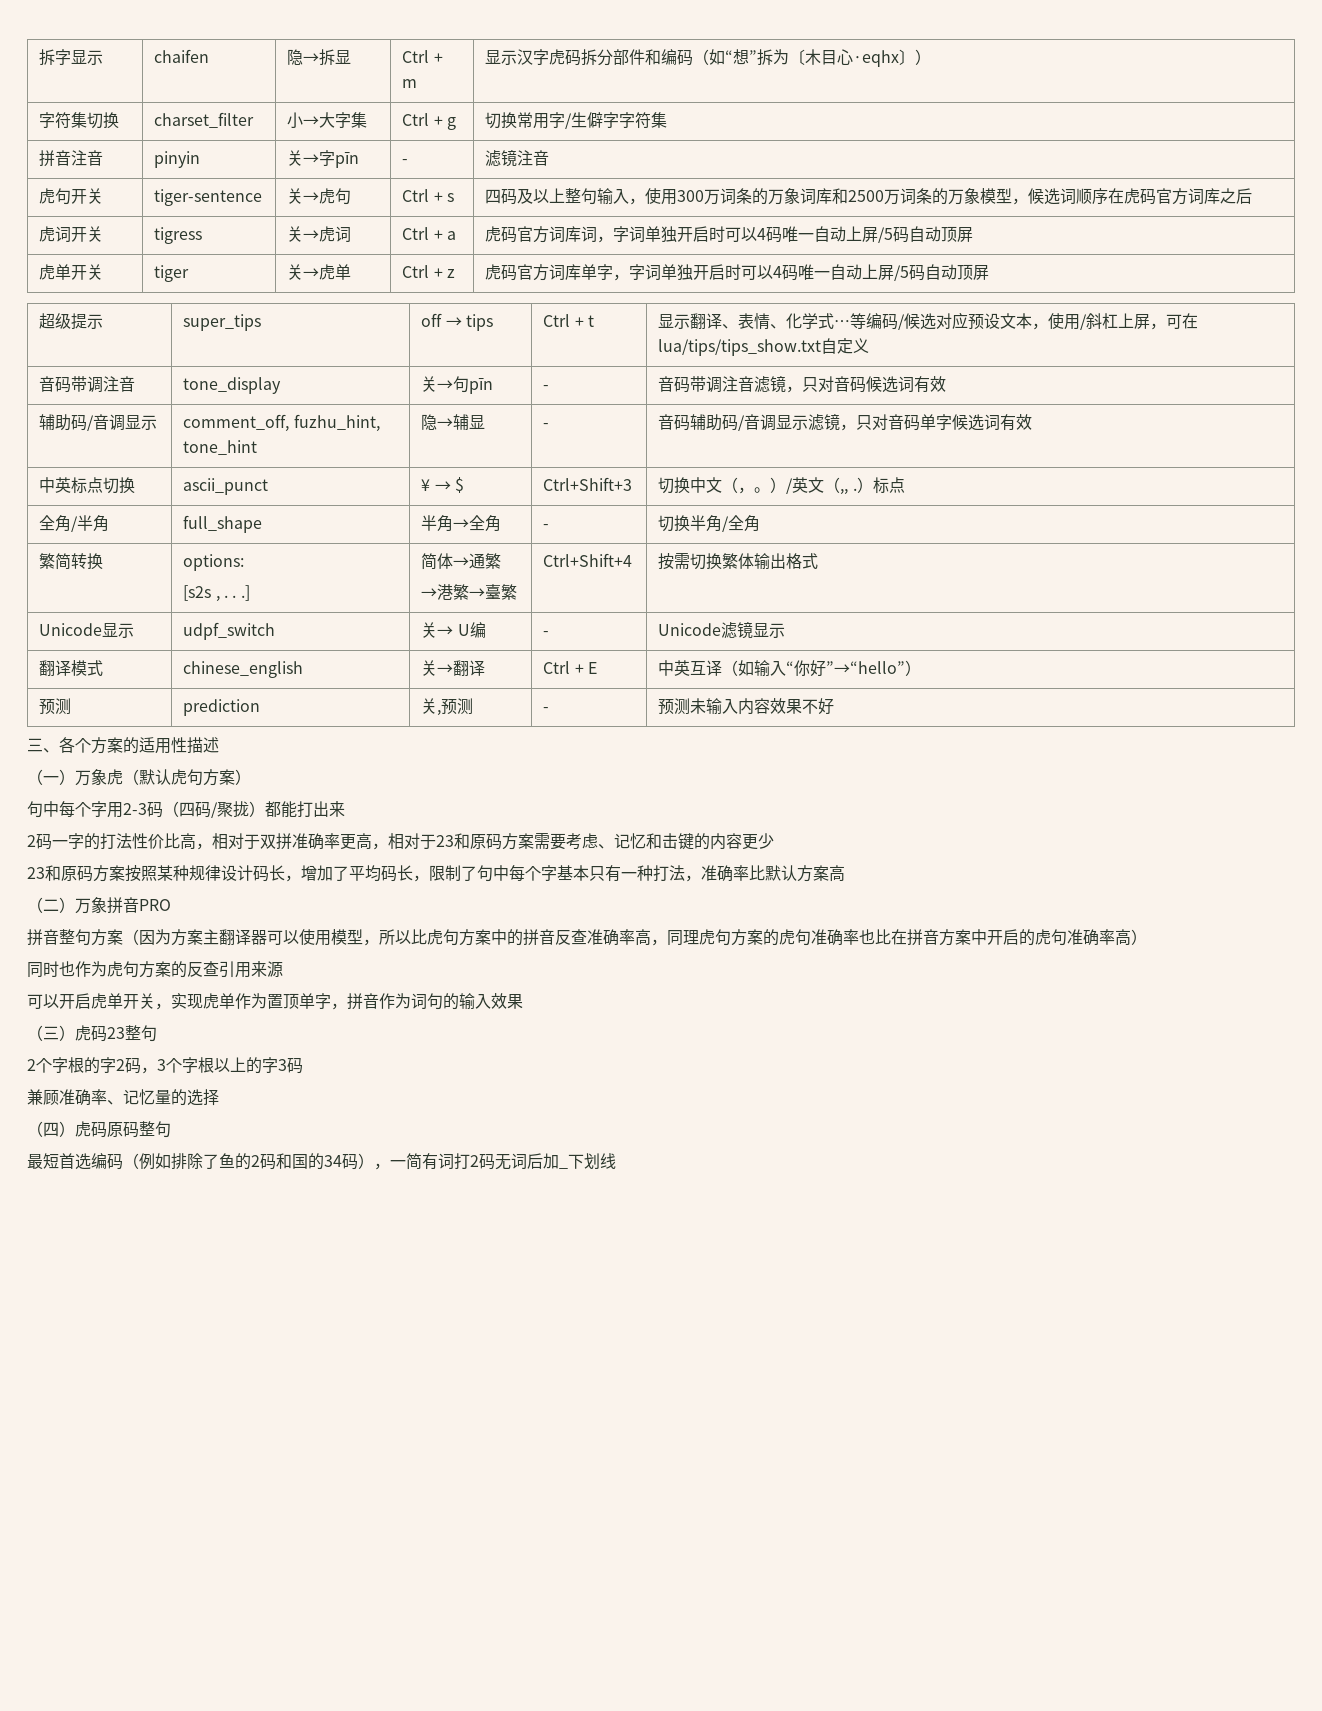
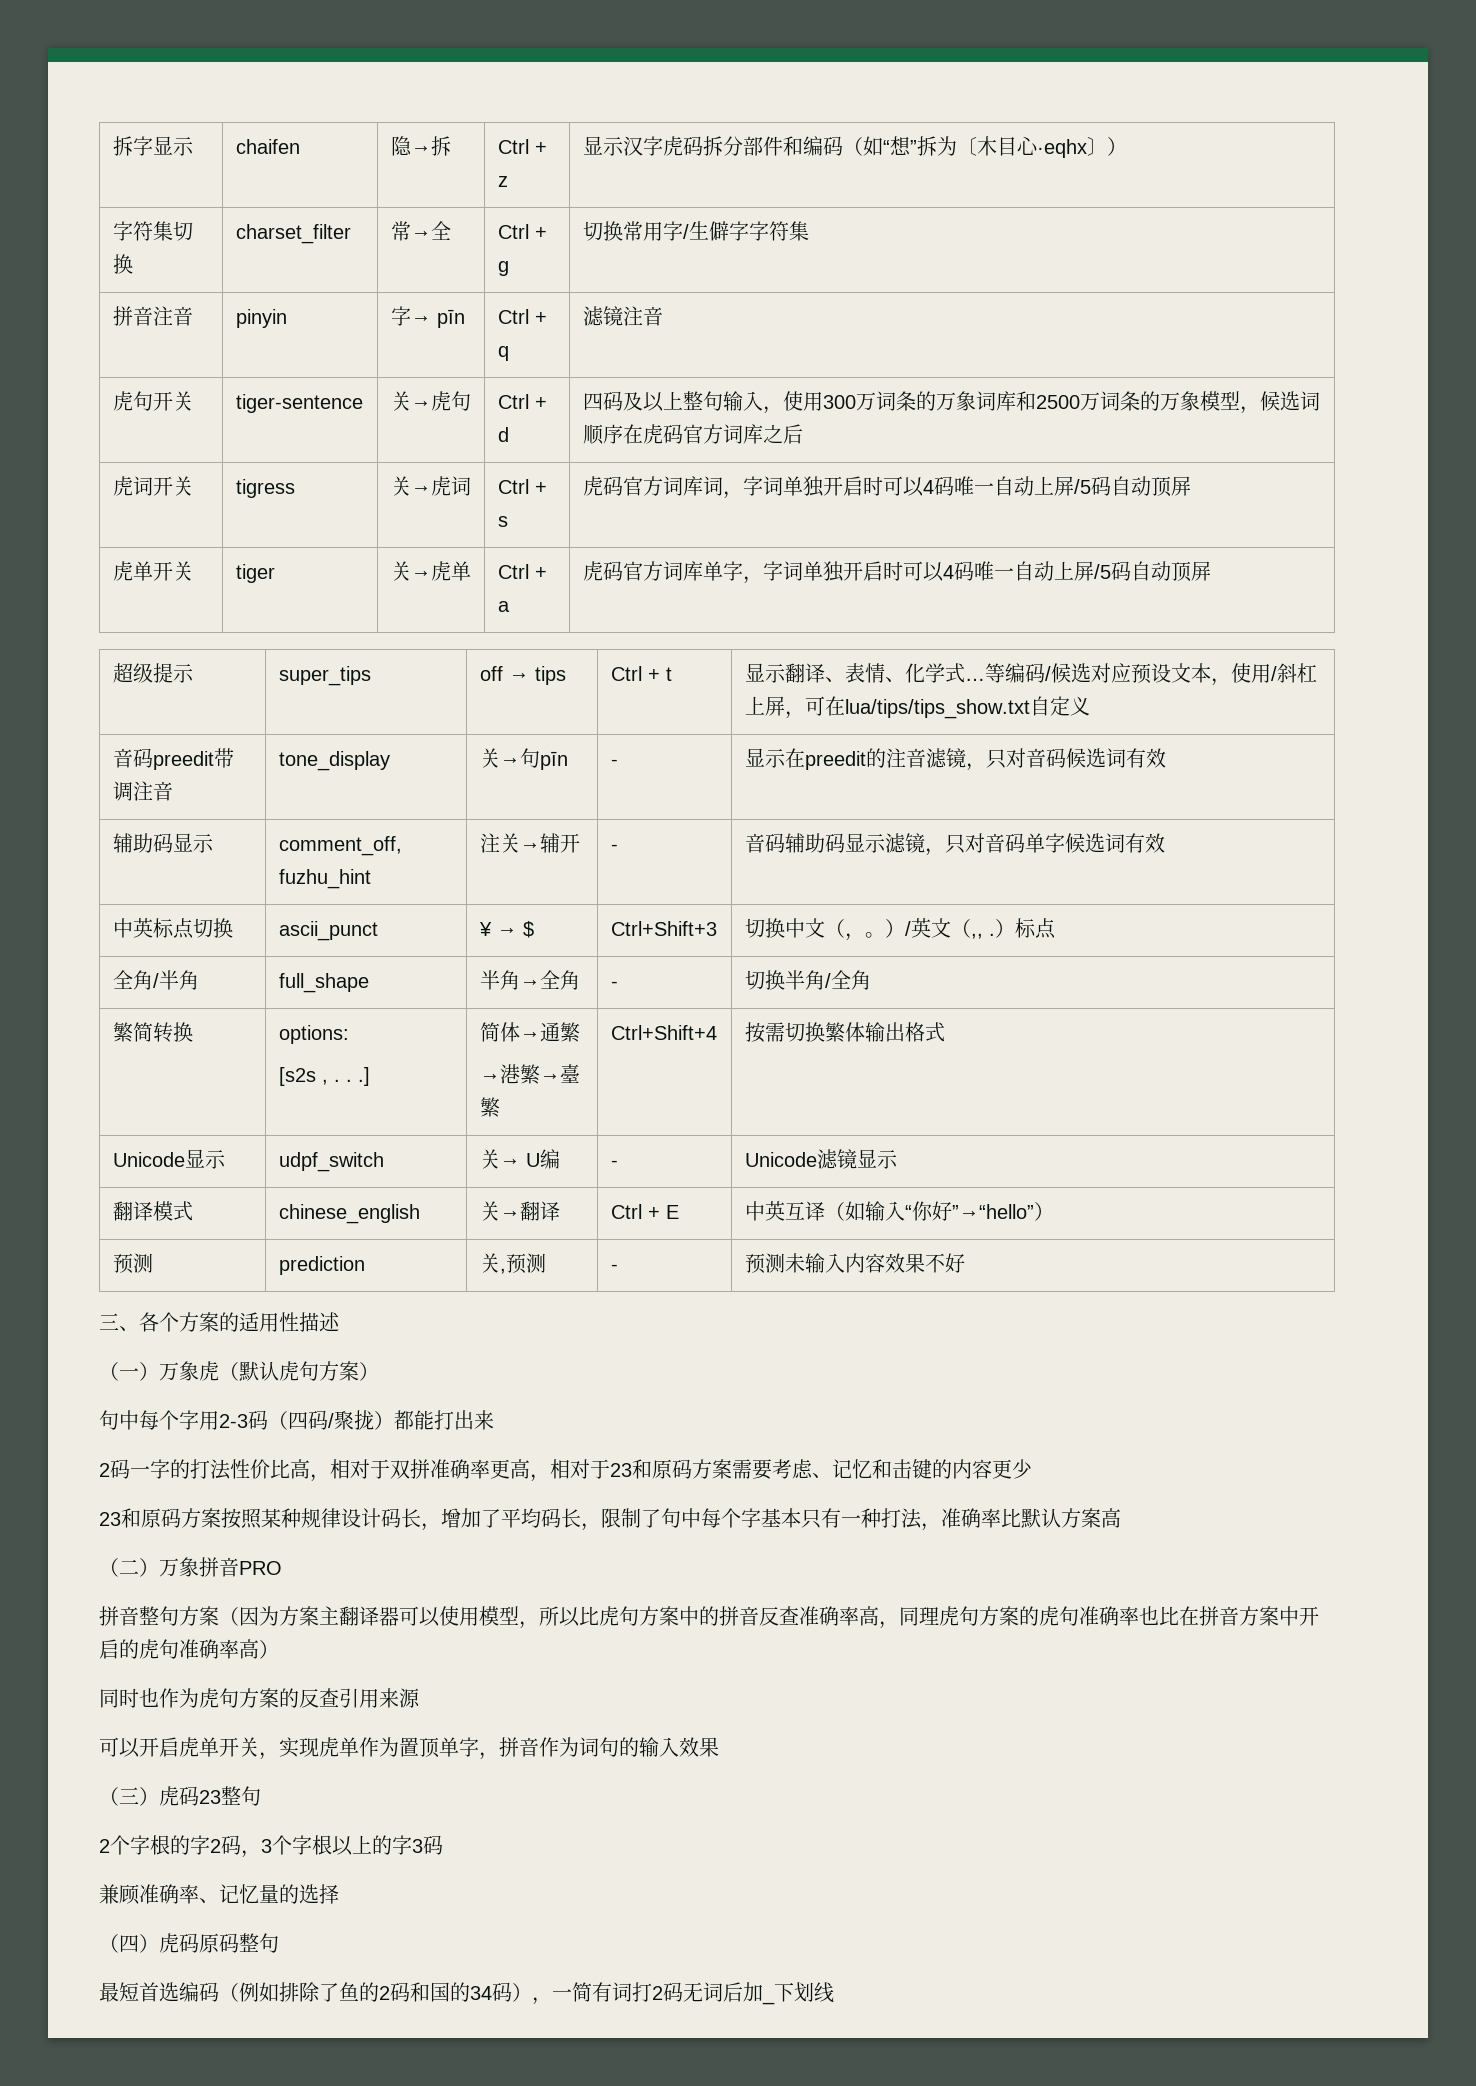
[335,50,352,64] [402,50,443,63] [402,79,418,88] 显 | Ctrl + m -> [497,139,547,154] [497,176,508,187] | Ctrl + z
[287,112,368,129] ⼩→⼤字集 -> [390,221,451,241] 常→全
[287,150,360,168] [402,159,409,164] 关→字pīn | - -> [390,306,465,328] [497,309,547,324] [497,346,509,361] 字→ pīn | Ctrl + q
[447,193,455,202] s -> [497,427,509,442] d
[447,231,457,240] a -> [497,516,508,527] s
[447,269,456,278] z -> [497,601,510,612] a
(72, 384) none -> [152,751,214,770] preedit
[658,376,723,393] 音码带调 -> [744,748,886,770] 显示在preedit的
[87,414,126,431] /音调 -> (173, 843) none
[293,414,380,432] [183,440,258,455] [421,414,486,430] fuzhu_hint, tone_hint | 隐→辅显 -> [278,869,371,889] [479,833,580,853] fuzhu_hint | 注关→辅开
[738,414,777,431] /音调 -> (845, 843) none

